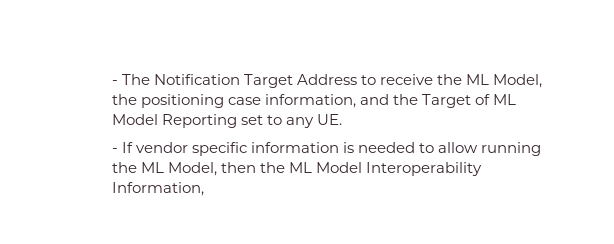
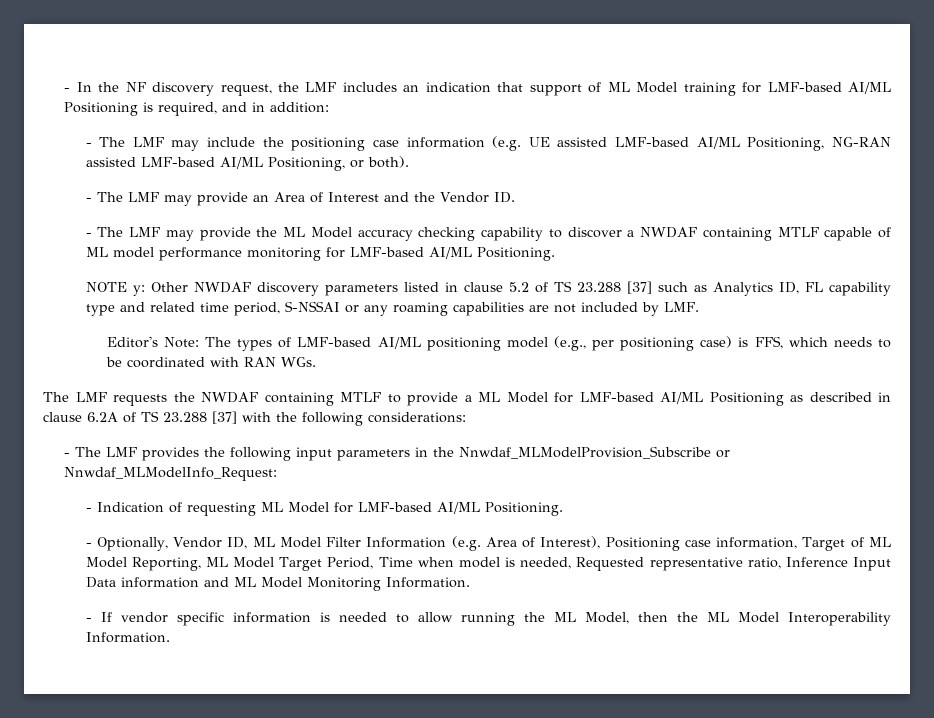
[111,74,543,88] [111,94,517,108] [111,114,343,128] - The Notification Target Address to receive the ML Model, the positioning case information, and the Target of ML Model Reporting set to any UE. -> [64,82,892,96] [64,102,330,116] [85,136,891,151] [85,156,409,171] [85,192,515,206] [85,227,892,241] [85,247,555,261] [85,281,891,296] [85,301,699,316] [106,336,892,351] [105,357,316,368] [43,392,891,406] [43,411,466,426] [64,446,731,461] [64,467,278,481] [85,502,563,516] [85,536,892,551] [85,557,892,571] [85,577,470,591] - In the NF discovery request, the LMF includes an indication that support of ML Model training for LMF-based AI/ML Positioning is required, and in addition: // - The LMF may include the positioning case information (e.g. UE assisted LMF-based AI/ML Positioning, NG-RAN assisted LMF-based AI/ML Positioning, or both). // - The LMF may provide an Area of Interest and the Vendor ID. // - The LMF may provide the ML Model accuracy checking capability to discover a NWDAF containing MTLF capable of ML model performance monitoring for LMF-based AI/ML Positioning. // NOTE y: Other NWDAF discovery parameters listed in clause 5.2 of TS 23.288 [37] such as Analytics ID, FL capability type and related time period, S-NSSAI or any roaming capabilities are not included by LMF. // Editor's Note: The types of LMF-based AI/ML positioning model (e.g., per positioning case) is FFS, which needs to be coordinated with RAN WGs. // The LMF requests the NWDAF containing MTLF to provide a ML Model for LMF-based AI/ML Positioning as described in clause 6.2A of TS 23.288 [37] with the following considerations: // - The LMF provides the following input parameters in the Nnwdaf_MLModelProvision_Subscribe or Nnwdaf_MLModelInfo_Request: // - Indication of requesting ML Model for LMF-based AI/ML Positioning. // - Optionally, Vendor ID, ML Model Filter Information (e.g. Area of Interest), Positioning case information, Target of ML Model Reporting, ML Model Target Period, Time when model is needed, Requested representative ratio, Inference Input Data information and ML Model Monitoring Information.
[111,182,204,196] Information, -> [85,632,170,643] Information.

